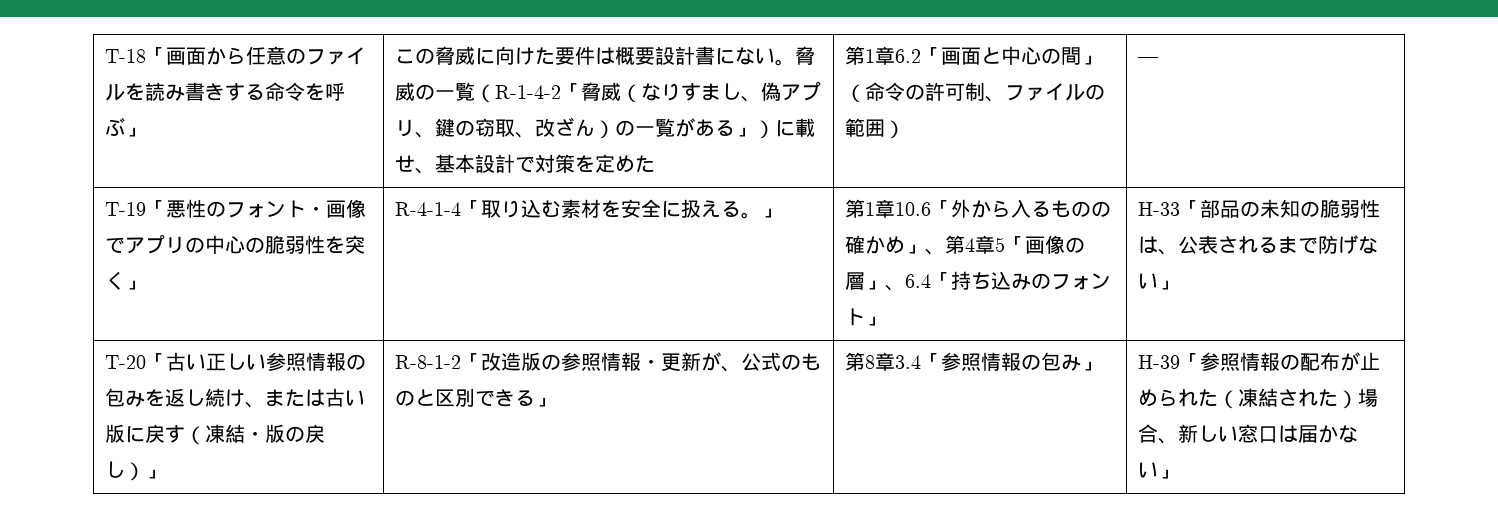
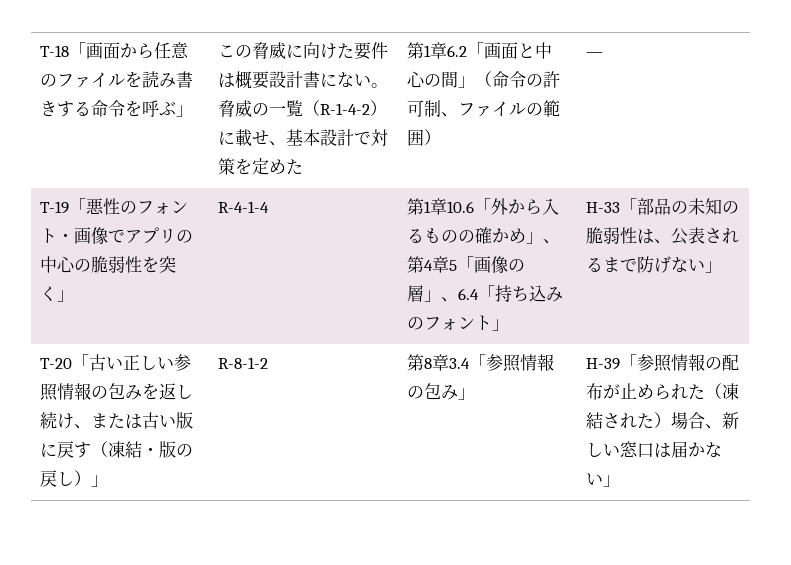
[561,81,822,103] [395,117,756,139] 「脅威（なりすまし、偽アプリ、鍵の窃取、改ざん）の一覧がある」 -> (371, 109) none
[461,199,782,219] 「取り込む素材を安全に扱える。」 -> (270, 207) none
[461,352,822,372] [395,388,556,407] 「改造版の参照情報・更新が、公式のものと区別できる」 -> (269, 363) none

